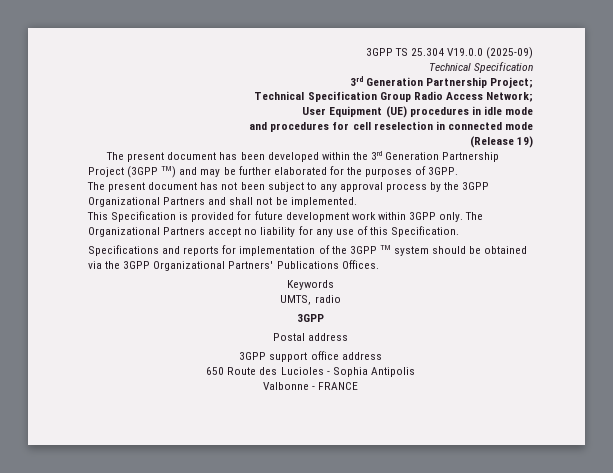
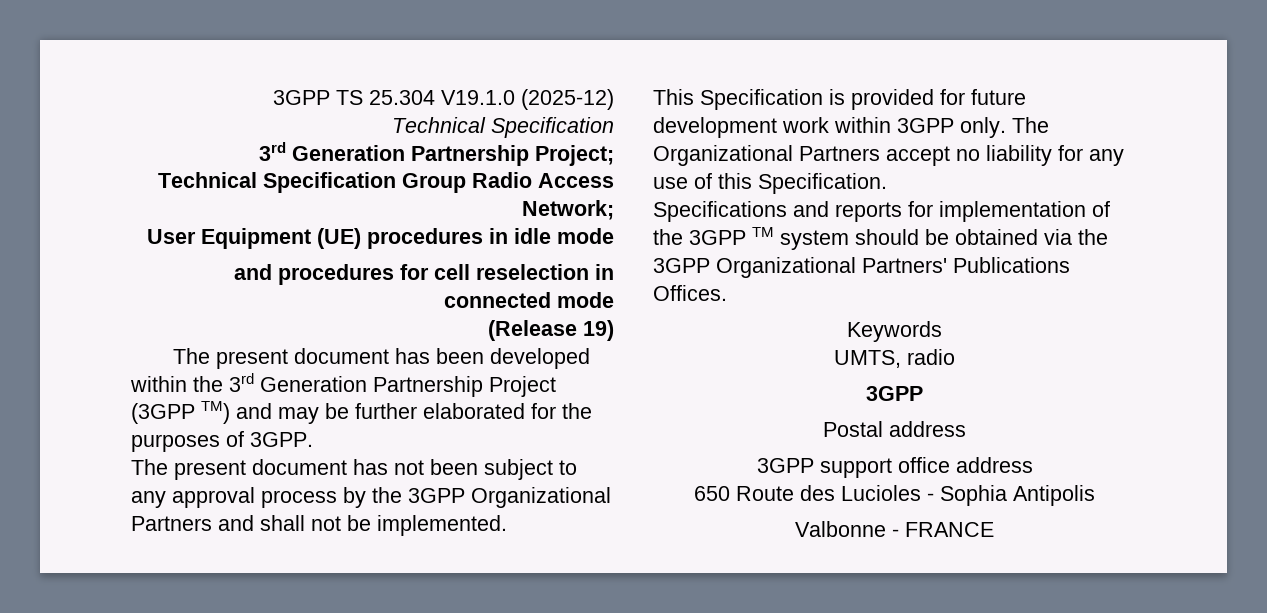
[446,47,533,59] V19.0.0 (2025-09) -> [441,89,614,110] V19.1.0 (2025-12)

